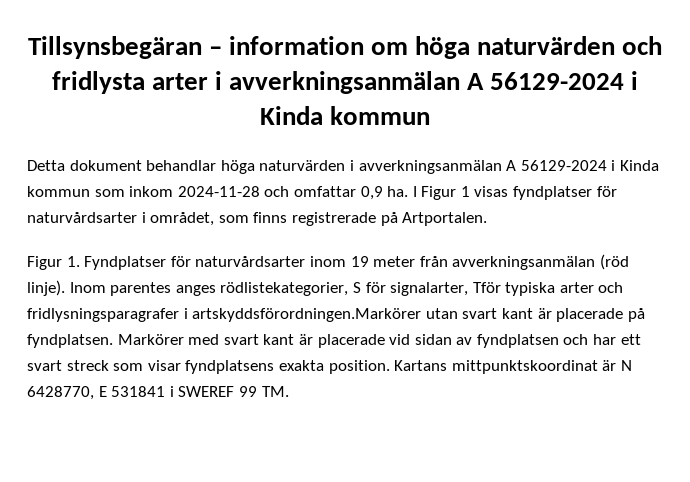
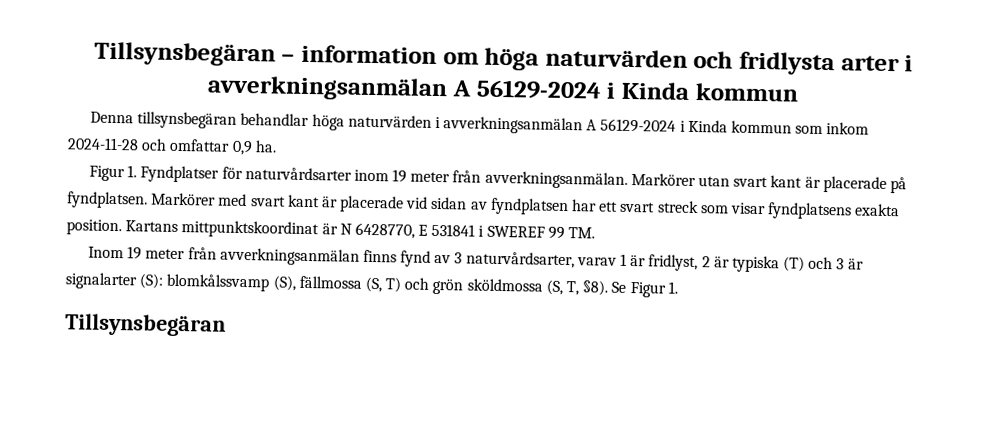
[27,160,142,171] Detta dokument -> [89,111,238,129] Denna tillsynsbegäran
[412,186,617,200] [27,212,488,226] I Figur 1 visas fyndplatser för naturvårdsarter i området, som finns registrerade på Artportalen. -> (277, 146) none
[452,254,629,270] [27,280,624,296] [27,308,422,322] avverkningsanmälan (röd linje). Inom parentes anges rödlistekategorier, S för signalarter, Tför typiska arter och fridlysningsparagrafer i artskyddsförordningen.Markörer -> [484,170,696,189] avverkningsanmälan. Markörer
[563,334,589,345] och -> (569, 206) none
(289, 391) none -> [87,246,864,273] [65,272,678,298] [65,313,226,337] // Inom 19 meter från avverkningsanmälan finns fynd av 3 naturvårdsarter, varav 1 är fridlyst, 2 är typiska (T) och 3 är signalarter (S): blomkålssvamp (S), fällmossa (S, T) och grön sköldmossa (S, T, §8). Se Figur 1. // Tillsynsbegäran

